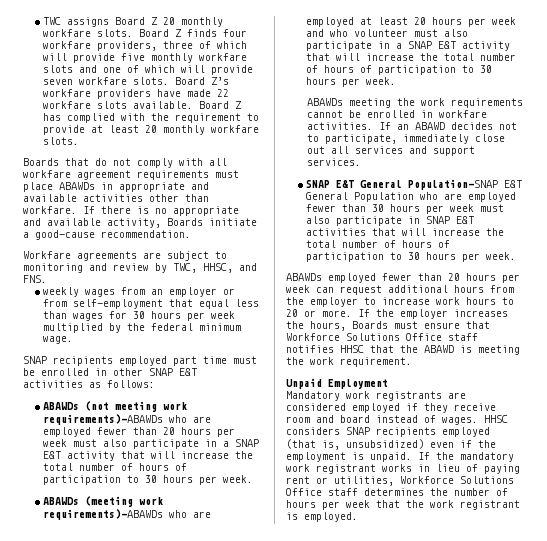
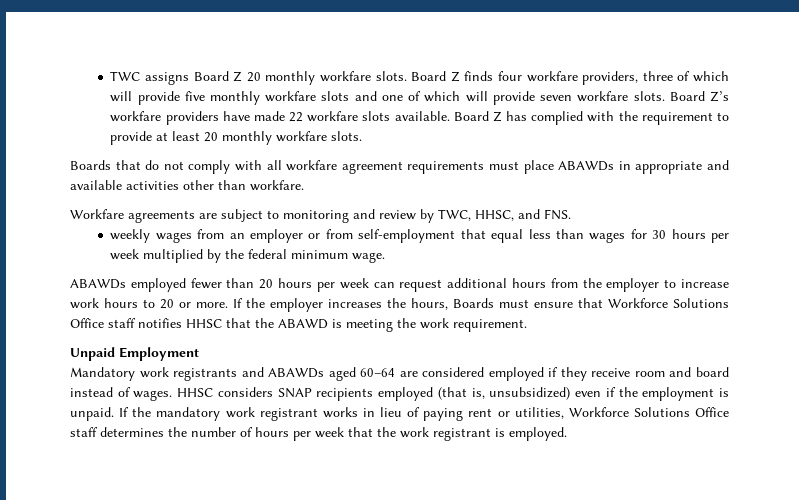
[83,206,239,216] [23,218,257,228] [23,230,191,240] If there is no appropriate and available activity, Boards initiate a good-cause recommendation. -> (304, 185) none
[23,356,257,366] [23,368,197,376] [23,380,155,388] [43,401,188,412] [43,414,212,425] [43,427,236,437] [43,439,260,449] [43,451,254,461] [43,463,188,471] [43,475,254,485] [43,496,164,507] [43,509,212,520] [306,17,517,27] [306,29,469,37] [306,41,511,51] [306,53,517,61] [306,65,493,75] [306,77,397,87] [307,98,524,108] [307,110,488,118] [307,122,518,130] [307,134,506,144] [307,146,476,156] [307,158,362,166] [306,179,523,190] [306,192,517,202] [306,204,505,214] [306,216,475,226] [306,228,505,236] [306,240,451,248] [306,252,517,262] // SNAP recipients employed part time must be enrolled in other SNAP E&T activities as follows: // ABAWDs (not meeting work requirements)—ABAWDs who are employed fewer than 20 hours per week must also participate in a SNAP E&T activity that will increase the total number of hours of participation to 30 hours per week. // ABAWDs (meeting work requirements)—ABAWDs who are employed at least 20 hours per week and who volunteer must also participate in a SNAP E&T activity that will increase the total number of hours of participation to 30 hours per week. // ABAWDs meeting the work requirements cannot be enrolled in workfare activities. If an ABAWD decides not to participate, immediately close out all services and support services. // SNAP E&T General Population—SNAP E&T General Population who are employed fewer than 30 hours per week must also participate in SNAP E&T activities that will increase the total number of hours of participation to 30 hours per week. -> (386, 257) none
(442, 396) none -> [241,367,396,381] and ABAWDs aged 60–64

